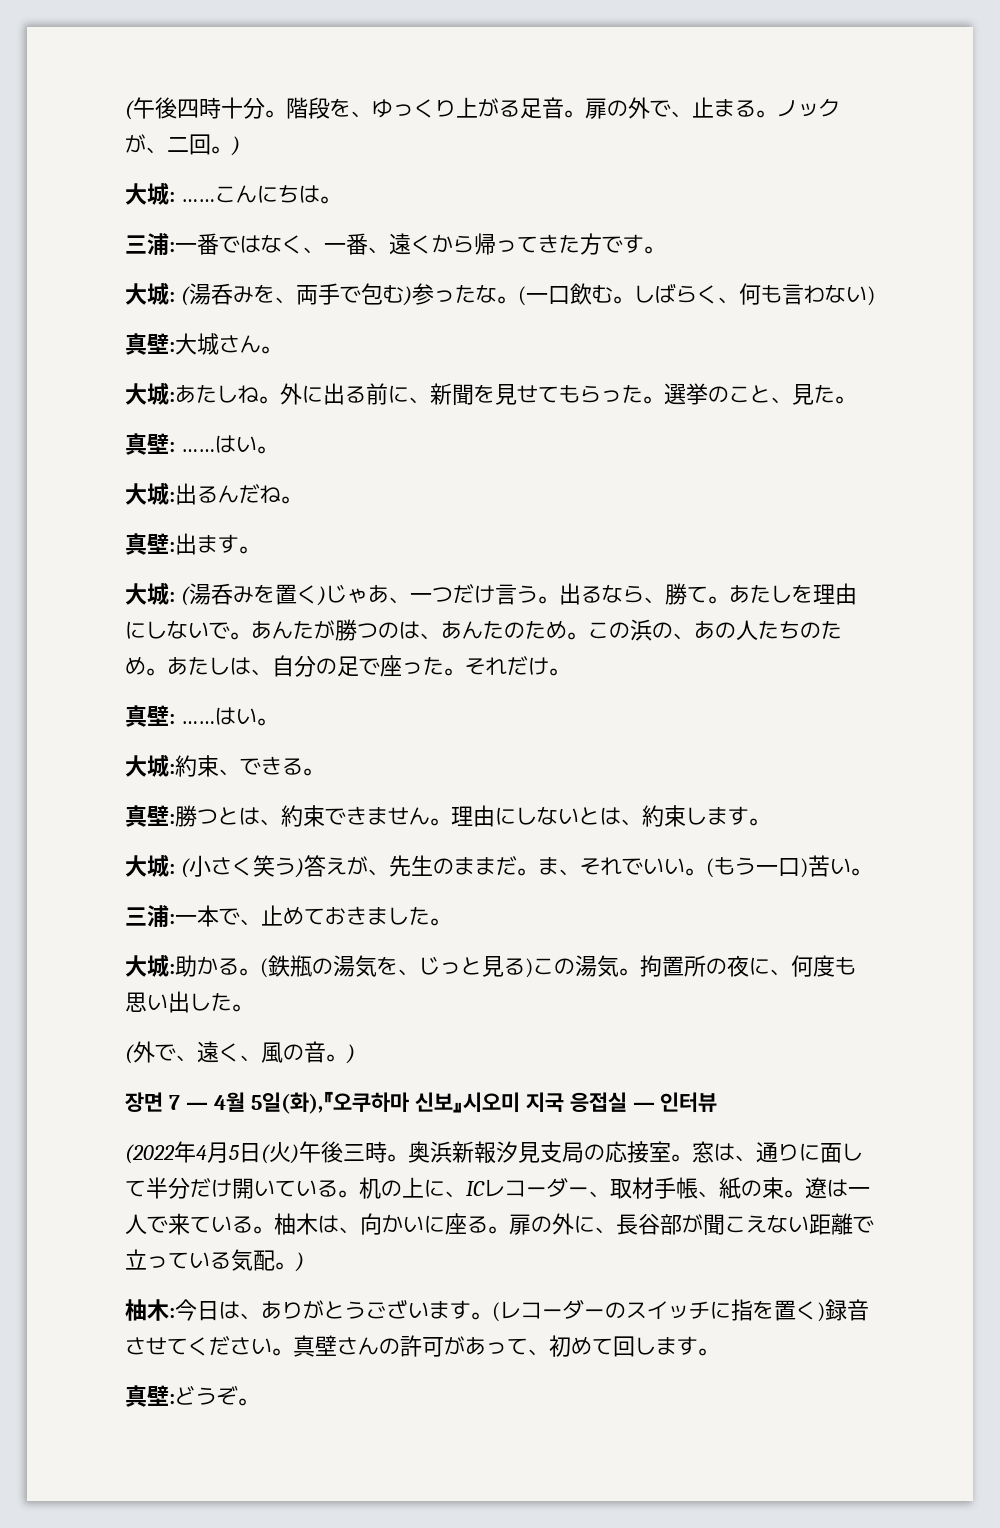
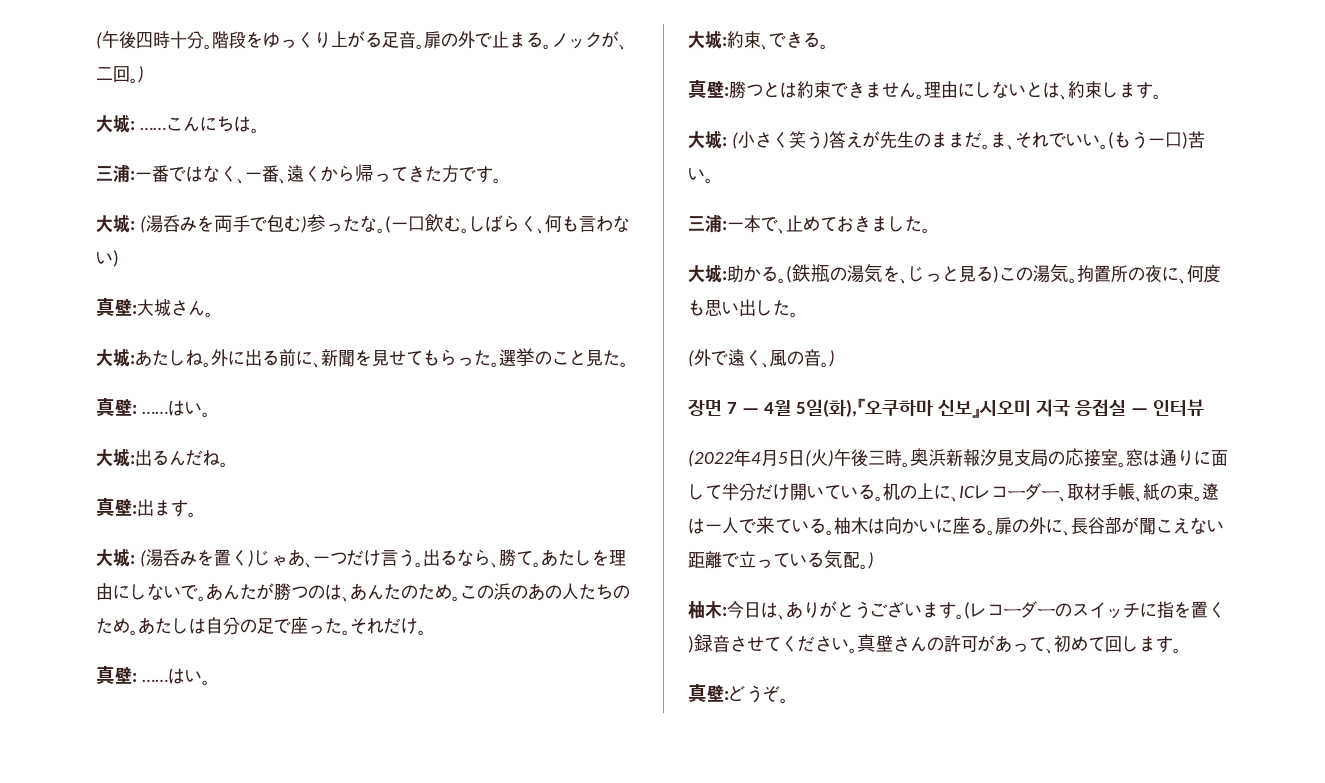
[351,111,372,118] 、 -> (263, 40) none
[671,111,692,118] 、 -> (492, 40) none
[274,297,296,304] 、 -> (214, 224) none
[771,397,792,404] 、 -> (586, 358) none
[673,633,694,640] 、 -> (528, 592) none
[251,669,272,676] 、 -> (206, 626) none
[260,819,281,826] 、 -> (797, 90) none
[367,869,389,876] 、 -> (880, 139) none
[176,1055,197,1062] 、 -> (728, 358) none
[735,1155,756,1162] 、 -> (1160, 458) none
[339,1227,360,1234] 、 -> (885, 526) none

